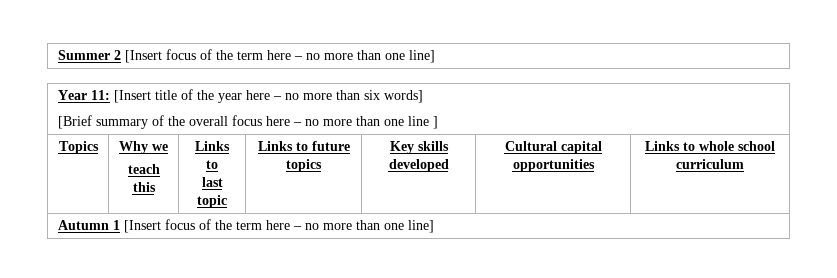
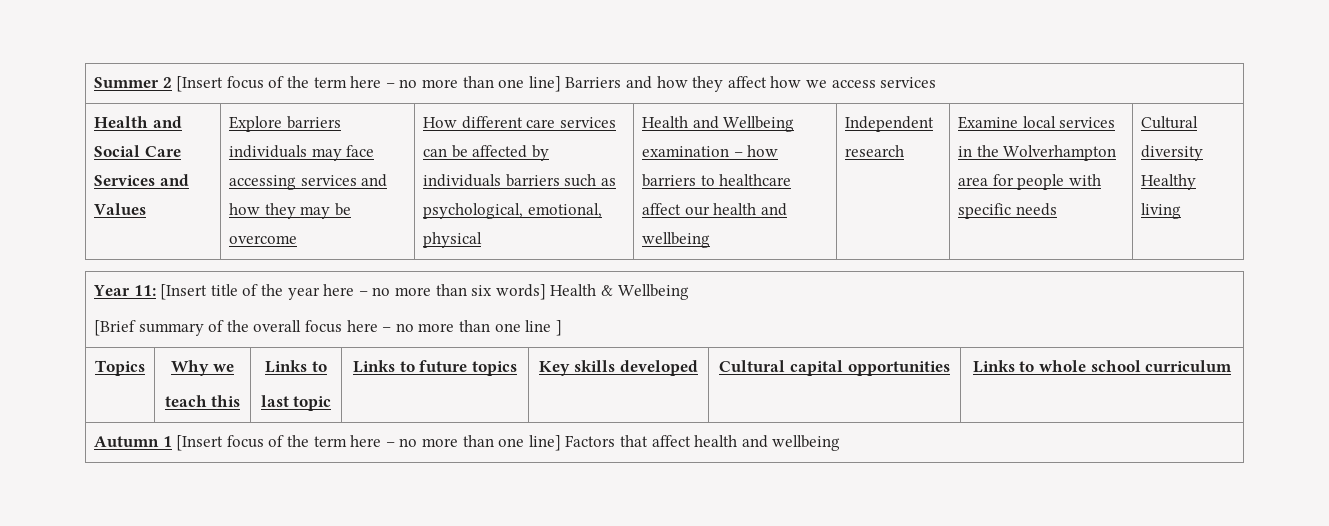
(435, 56) none -> [565,76,937,92] [94,116,182,128] [94,145,181,157] [94,174,189,186] [94,203,147,215] [229,116,341,132] [229,145,375,161] [229,174,388,190] [229,203,351,219] [229,235,298,244] [423,116,616,129] [423,145,549,161] [423,174,616,187] [423,203,602,219] [423,232,483,248] [642,116,795,132] [642,145,779,157] [642,174,792,187] [642,203,787,216] [642,232,711,248] [845,116,935,132] [845,145,905,157] [958,116,1116,129] [958,145,1117,161] [958,174,1101,190] [958,203,1057,219] [1141,116,1199,129] [1141,145,1204,161] [1141,174,1197,190] [1141,203,1182,219] Barriers and how they affect how we access services // Health and Social Care Services and Values | Explore barriers individuals may face accessing services and how they may be overcome | How different care services can be affected by individuals barriers such as psychological, emotional, physical | Health and Wellbeing examination – how barriers to healthcare affect our health and wellbeing | Independent research | Examine local services in the Wolverhampton area for people with specific needs | Cultural diversity Healthy living
(423, 96) none -> [550,284,689,300] Health & Wellbeing
(434, 226) none -> [565,435,841,451] Factors that affect health and wellbeing

